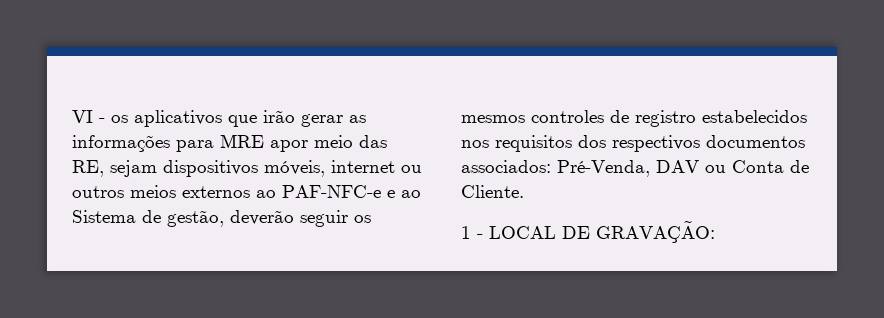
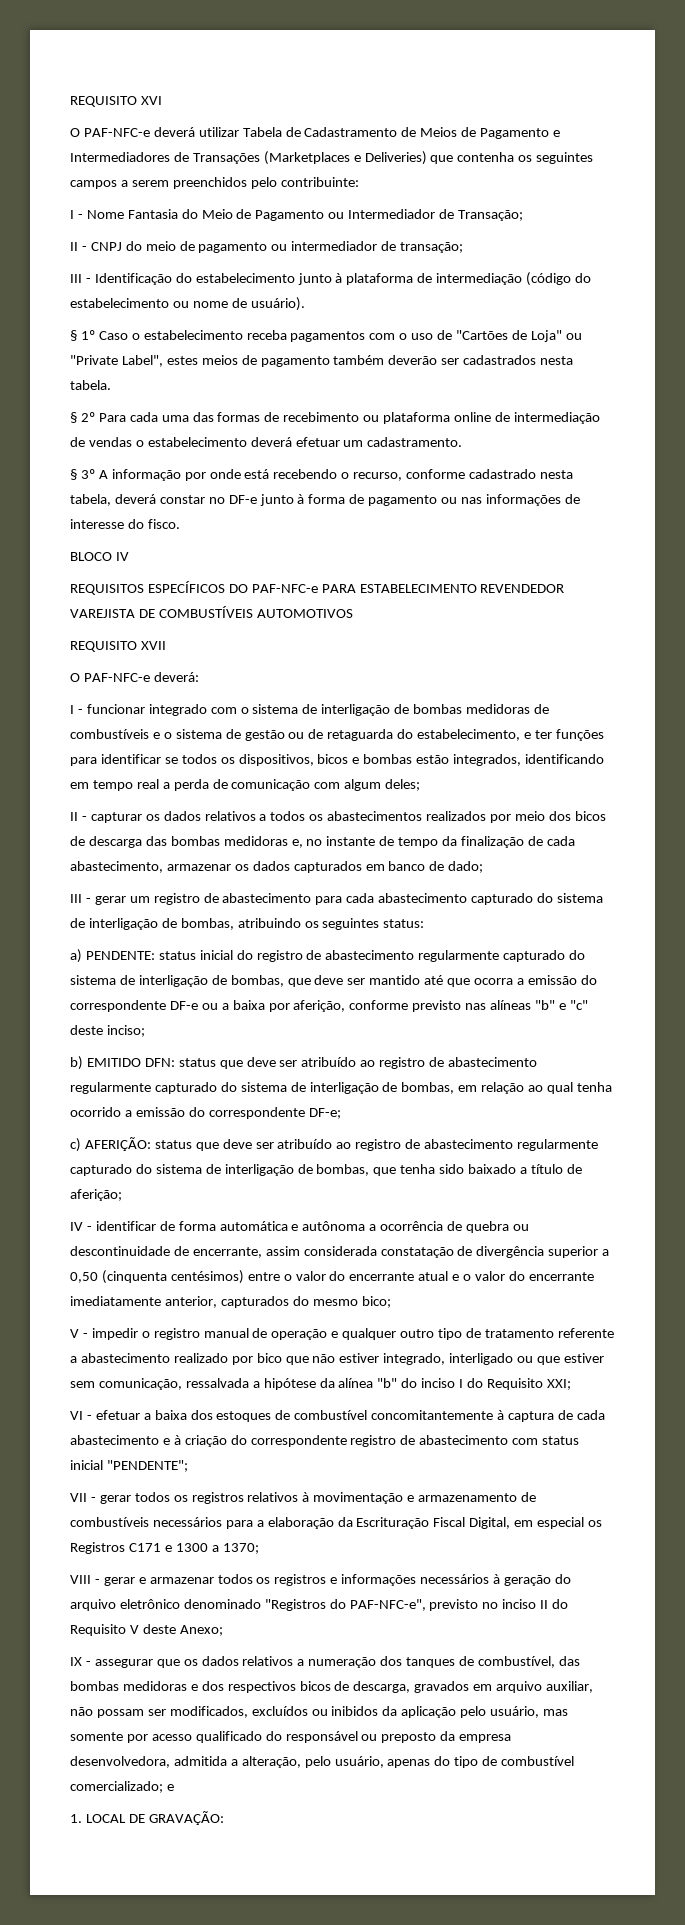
[72,110,366,127] [72,134,387,152] [72,160,422,177] [72,185,421,198] [72,210,371,227] [461,110,807,127] [461,135,805,152] [461,160,809,177] [461,185,524,198] [461,226,483,239] VI - os aplicativos que irão gerar as informações para MRE apor meio das RE, sejam dispositivos móveis, internet ou outros meios externos ao PAF-NFC-e e ao Sistema de gestão, deverão seguir os mesmos controles de registro estabelecidos nos requisitos dos respectivos documentos associados: Pré-Venda, DAV ou Conta de Cliente. // 1 - -> [70,96,162,107] [70,127,561,139] [70,151,594,165] [70,177,359,189] [70,209,524,221] [70,241,464,253] [70,272,592,286] [70,297,305,311] [70,330,582,342] [70,355,574,367] [70,380,111,390] [70,412,600,424] [70,437,463,447] [70,469,573,481] [70,494,580,506] [70,519,180,529] [70,552,129,561] [70,581,565,595] [70,606,353,618] [70,641,166,652] [70,672,199,682] [70,704,549,716] [70,729,604,741] [70,754,605,766] [70,779,421,791] [70,811,606,823] [70,836,575,848] [70,861,484,873] [70,893,603,905] [70,918,425,930] [70,949,586,963] [70,975,597,987] [70,1000,588,1012] [70,1025,145,1037] [70,1056,538,1070] [70,1082,612,1094] [70,1107,341,1119] [70,1137,599,1152] [70,1164,582,1176] [70,1189,122,1201] [70,1221,529,1233] [70,1246,610,1258] [70,1270,594,1284] [70,1296,391,1308] [70,1328,614,1340] [70,1353,604,1365] [70,1378,571,1390] [70,1410,605,1422] [70,1435,580,1447] [70,1460,188,1472] [70,1492,537,1504] [70,1517,603,1529] [70,1542,259,1554] [70,1574,571,1586] [70,1599,569,1611] [70,1624,223,1636] [70,1656,580,1668] [70,1681,594,1693] [70,1706,569,1718] [70,1731,512,1743] [70,1756,575,1768] [70,1781,174,1793] [70,1814,82,1823] REQUISITO XVI // O PAF-NFC-e deverá utilizar Tabela de Cadastramento de Meios de Pagamento e Intermediadores de Transações (Marketplaces e Deliveries) que contenha os seguintes campos a serem preenchidos pelo contribuinte: // I - Nome Fantasia do Meio de Pagamento ou Intermediador de Transação; // II - CNPJ do meio de pagamento ou intermediador de transação; // III - Identificação do estabelecimento junto à plataforma de intermediação (código do estabelecimento ou nome de usuário). // § 1º Caso o estabelecimento receba pagamentos com o uso de "Cartões de Loja" ou "Private Label", estes meios de pagamento também deverão ser cadastrados nesta tabela. // § 2º Para cada uma das formas de recebimento ou plataforma online de intermediação de vendas o estabelecimento deverá efetuar um cadastramento. // § 3º A informação por onde está recebendo o recurso, conforme cadastrado nesta tabela, deverá constar no DF-e junto à forma de pagamento ou nas informações de interesse do fisco. // BLOCO IV // REQUISITOS ESPECÍFICOS DO PAF-NFC-e PARA ESTABELECIMENTO REVENDEDOR VAREJISTA DE COMBUSTÍVEIS AUTOMOTIVOS // REQUISITO XVII // O PAF-NFC-e deverá: // I - funcionar integrado com o sistema de interligação de bombas medidoras de combustíveis e o sistema de gestão ou de retaguarda do estabelecimento, e ter funções para identificar se todos os dispositivos, bicos e bombas estão integrados, identificando em tempo real a perda de comunicação com algum deles; // II - capturar os dados relativos a todos os abastecimentos realizados por meio dos bicos de descarga das bombas medidoras e, no instante de tempo da finalização de cada abastecimento, armazenar os dados capturados em banco de dado; // III - gerar um registro de abastecimento para cada abastecimento capturado do sistema de interligação de bombas, atribuindo os seguintes status: // a) PENDENTE: status inicial do registro de abastecimento regularmente capturado do sistema de interligação de bombas, que deve ser mantido até que ocorra a emissão do correspondente DF-e ou a baixa por aferição, conforme previsto nas alíneas "b" e "c" deste inciso; // b) EMITIDO DFN: status que deve ser atribuído ao registro de abastecimento regularmente capturado do sistema de interligação de bombas, em relação ao qual tenha ocorrido a emissão do correspondente DF-e; // c) AFERIÇÃO: status que deve ser atribuído ao registro de abastecimento regularmente capturado do sistema de interligação de bombas, que tenha sido baixado a título de aferição; // IV - identificar de forma automática e autônoma a ocorrência de quebra ou descontinuidade de encerrante, assim considerada constatação de divergência superior a 0,50 (cinquenta centésimos) entre o valor do encerrante atual e o valor do encerrante imediatamente anterior, capturados do mesmo bico; // V - impedir o registro manual de operação e qualquer outro tipo de tratamento referente a abastecimento realizado por bico que não estiver integrado, interligado ou que estiver sem comunicação, ressalvada a hipótese da alínea "b" do inciso I do Requisito XXI; // VI - efetuar a baixa dos estoques de combustível concomitantemente à captura de cada abastecimento e à criação do correspondente registro de abastecimento com status inicial "PENDENTE"; // VII - gerar todos os registros relativos à movimentação e armazenamento de combustíveis necessários para a elaboração da Escrituração Fiscal Digital, em especial os Registros C171 e 1300 a 1370; // VIII - gerar e armazenar todos os registros e informações necessários à geração do arquivo eletrônico denominado "Registros do PAF-NFC-e", previsto no inciso II do Requisito V deste Anexo; // IX - assegurar que os dados relativos a numeração dos tanques de combustível, das bombas medidoras e dos respectivos bicos de descarga, gravados em arquivo auxiliar, não possam ser modificados, excluídos ou inibidos da aplicação pelo usuário, mas somente por acesso qualificado do responsável ou preposto da empresa desenvolvedora, admitida a alteração, pelo usuário, apenas do tipo de combustível comercializado; e // 1.

